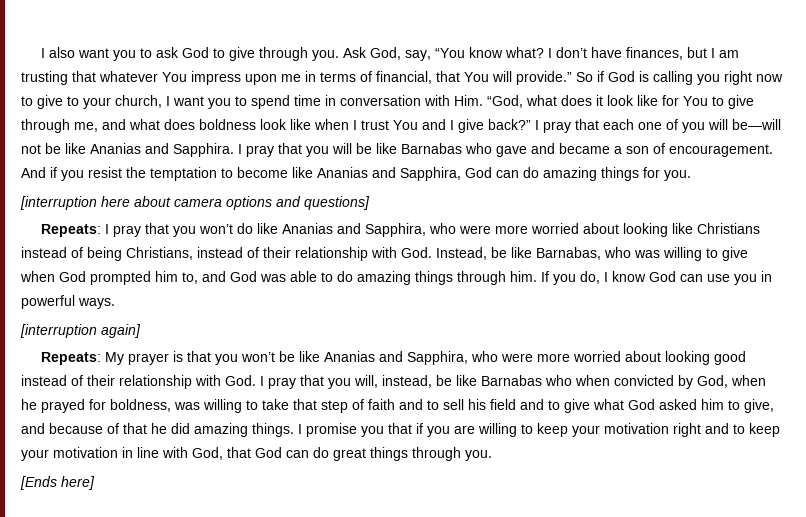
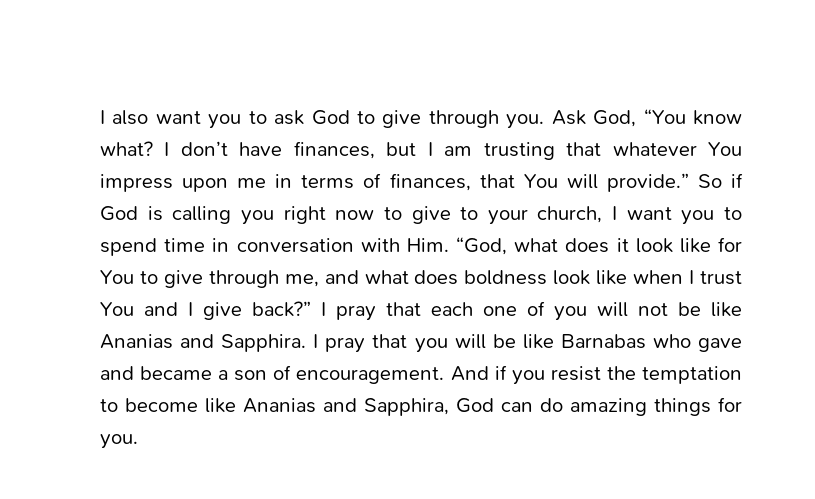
[404,50,431,61] say, -> (637, 118) none
[376,71,432,84] financial, -> [389,173,471,191] finances,
[732,119,781,130] be—will -> (628, 309) none
[20,196,370,210] [40,223,760,237] [21,247,748,261] [20,271,772,285] [21,295,115,309] [20,324,141,338] [40,351,746,365] [21,375,766,389] [21,399,774,413] [21,423,780,437] [21,447,492,461] [20,476,95,490] // [interruption here about camera options and questions] // Repeats: I pray that you won’t do like Ananias and Sapphira, who were more worried about looking like Christians instead of being Christians, instead of their relationship with God. Instead, be like Barnabas, who was willing to give when God prompted him to, and God was able to do amazing things through him. If you do, I know God can use you in powerful ways. // [interruption again] // Repeats: My prayer is that you won’t be like Ananias and Sapphira, who were more worried about looking good instead of their relationship with God. I pray that you will, instead, be like Barnabas who when convicted by God, when he prayed for boldness, was willing to take that step of faith and to sell his field and to give what God asked him to give, and because of that he did amazing things. I promise you that if you are willing to keep your motivation right and to keep your motivation in line with God, that God can do great things through you. // [Ends here] -> (138, 441) none

